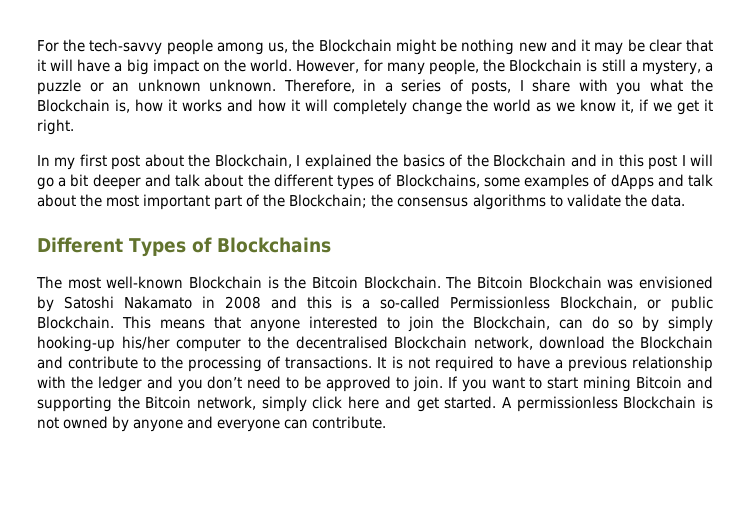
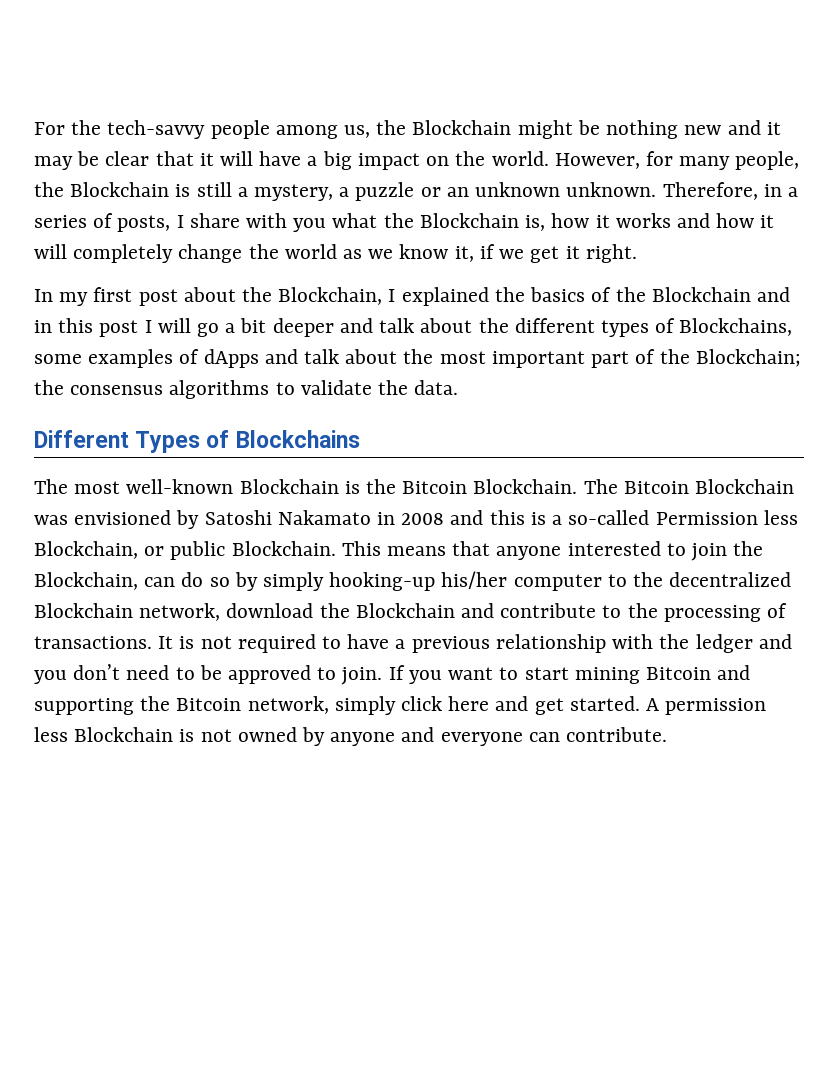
[450,296,551,309] Permissionless -> [655,510,798,525] Permission less
[295,336,388,349] decentralised -> [669,572,792,587] decentralized
[516,396,618,412] permissionless -> [665,698,767,715] [34,727,68,742] permission less

